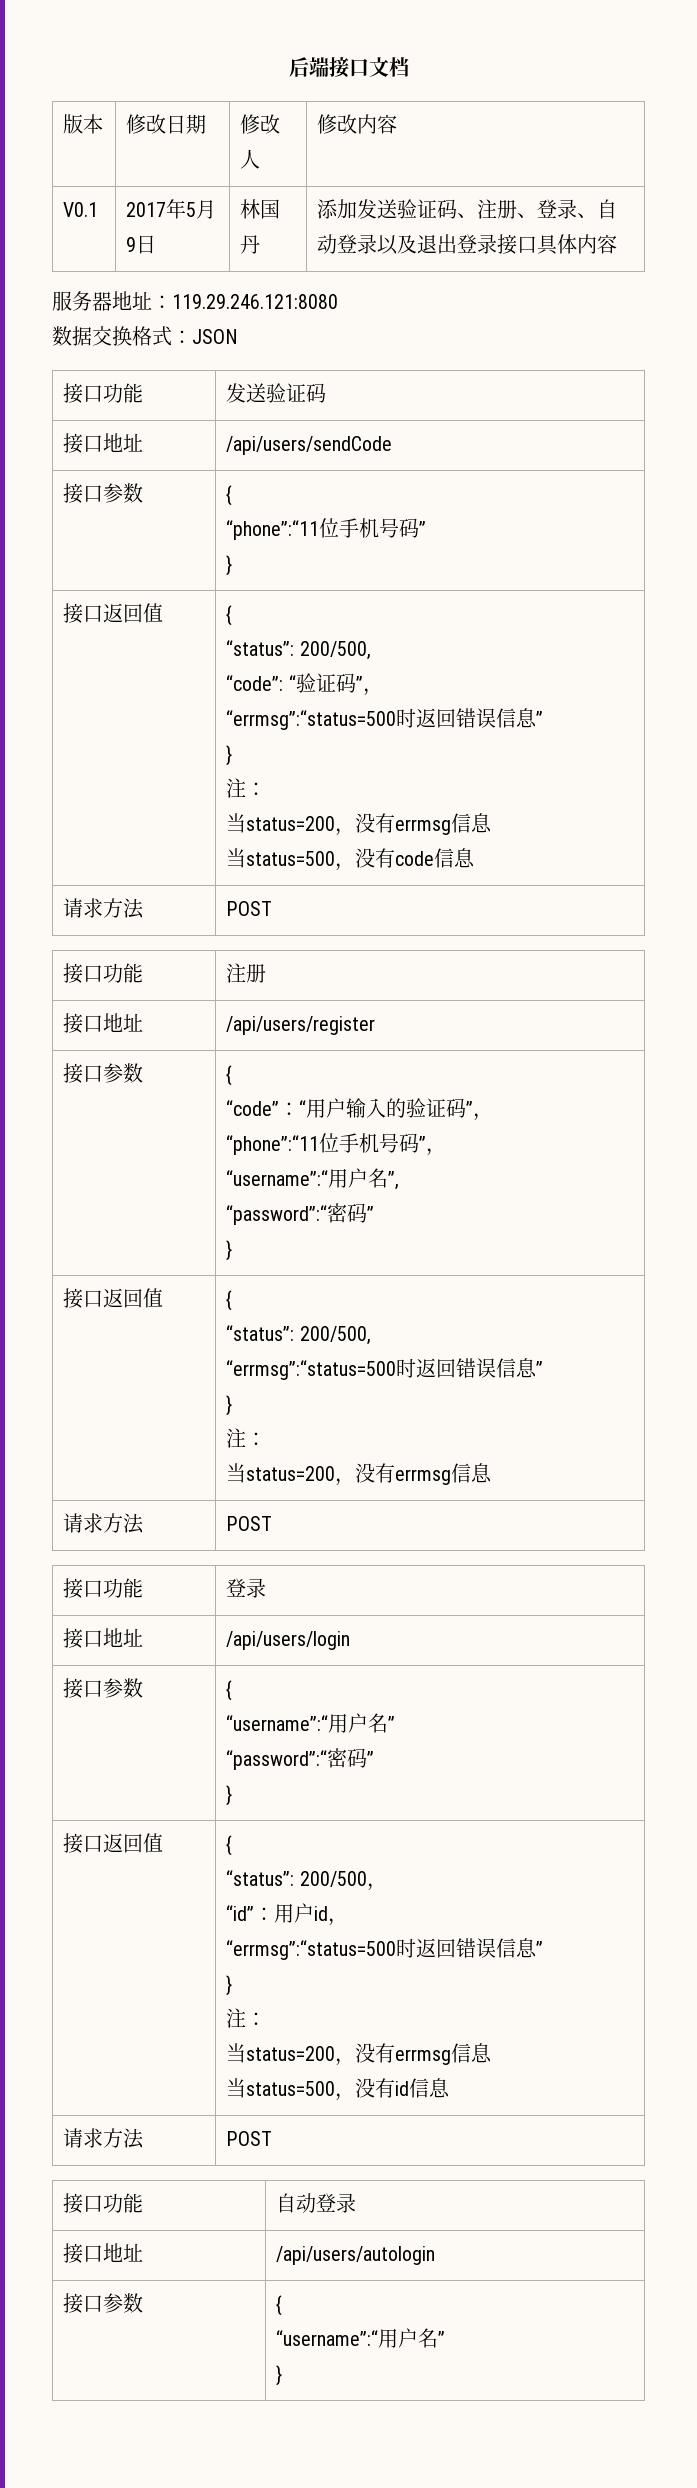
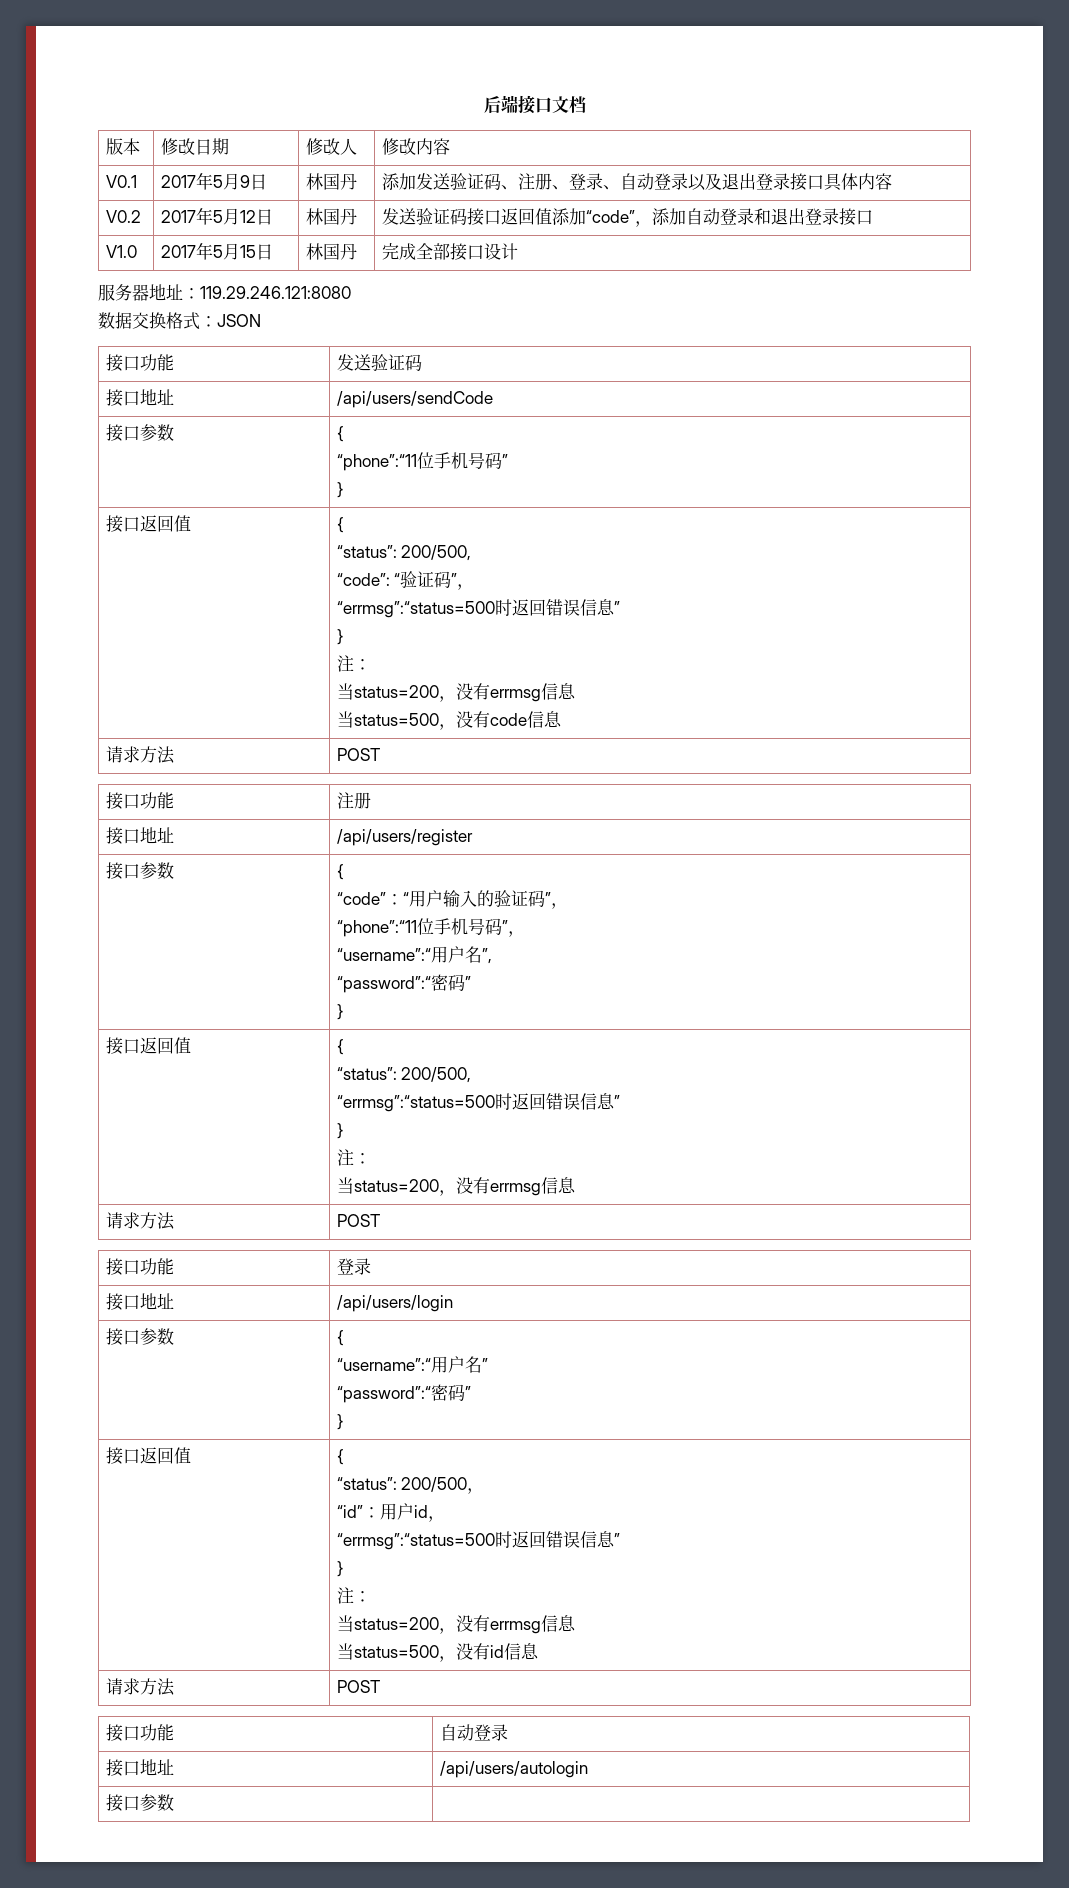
(618, 244) none -> [105,210,141,223] [160,207,273,225] [305,208,357,225] [381,208,873,227] [105,245,137,258] [160,242,273,260] [305,243,357,260] [381,243,518,261] // V0.2 | 2017年5月12日 | 林国丹 | 发送验证码接口返回值添加“code”，添加自动登录和退出登录接口 // V1.0 | 2017年5月15日 | 林国丹 | 完成全部接口设计
[276,2295,283,2316] [276,2328,446,2348] [276,2365,283,2386] { // “username”:“用户名” // } -> (174, 1802) none

